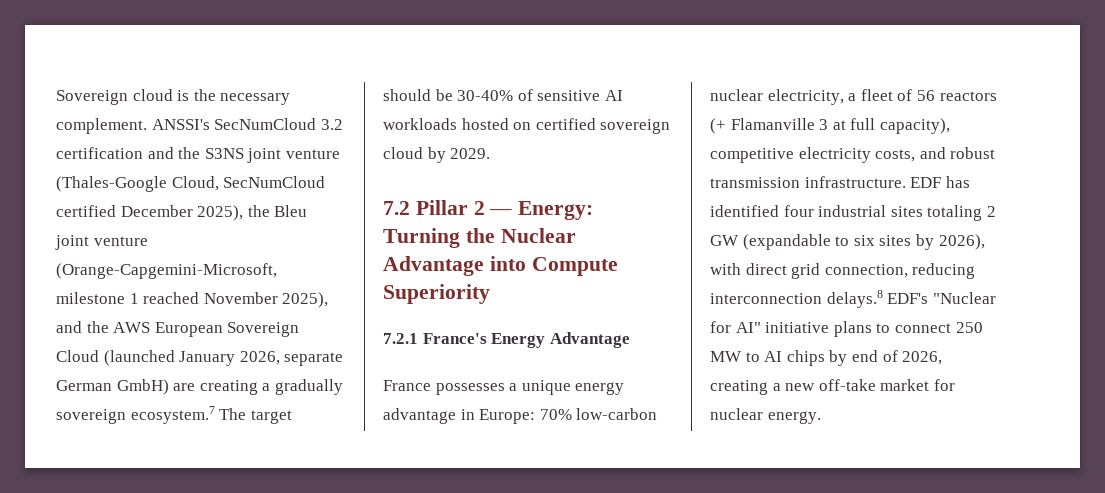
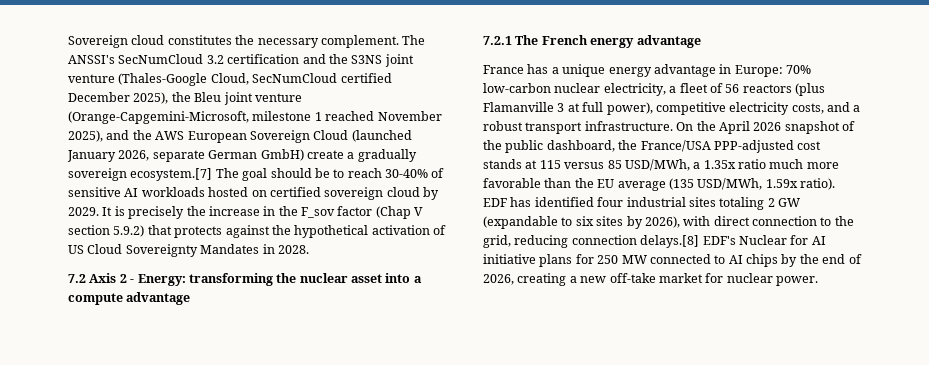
[177,90,190,101] is -> [167,35,232,45] constitutes
(147, 126) none -> [402,35,426,45] The
[173,380,258,395] are creating -> [306,150,344,159] create
[130,406,292,424] [383,89,453,101] ecosystem.7 The target should be -> [130,168,382,181] ecosystem.[7] The goal should be to reach
[383,200,594,220] [383,228,576,248] [383,256,618,276] [383,284,490,304] [383,332,630,348] // 7.2 Pillar 2 — Energy: Turning the Nuclear Advantage into Compute Superiority // 7.2.1 France's Energy Advantage -> [102,206,424,219] [68,225,446,238] [68,244,309,257] [68,273,422,286] [68,292,191,305] [483,35,701,48] It is precisely the increase in the F_sov factor (Chap V section 5.9.2) that protects against the hypothetical activation of US Cloud Sovereignty Mandates in 2028. // 7.2 Axis 2 - Energy: transforming the nuclear asset into a compute advantage // 7.2.1 The French energy advantage
[435,383,505,395] possesses -> [527,64,549,74] has
[710,118,726,134] (+ -> [795,83,825,96] (plus
[879,118,950,134] capacity), -> [606,102,653,115] power),
[950,147,996,159] [710,176,906,188] robust transmission infrastructure. -> [853,105,861,112] [483,121,855,134] [483,140,822,153] [483,159,839,171] [483,178,835,191] a robust transport infrastructure. On the April 2026 snapshot of the public dashboard, the France/USA PPP-adjusted cost stands at 115 versus 85 USD/MWh, a 1.35x ratio much more favorable than the EU average (135 USD/MWh, 1.59x ratio).
[791,263,976,279] [710,290,996,308] [710,321,951,337] grid connection, reducing interconnection delays.8 EDF's "Nuclear for AI" initiative plans to connect -> [752,216,854,226] [483,235,826,248] [483,254,594,267] connection to the grid, reducing connection delays.[8] EDF's Nuclear for AI initiative plans for
(742, 356) none -> [649,254,711,264] connected
(848, 358) none -> [799,254,819,264] the
[767,411,821,424] energy. -> [776,276,818,286] power.

